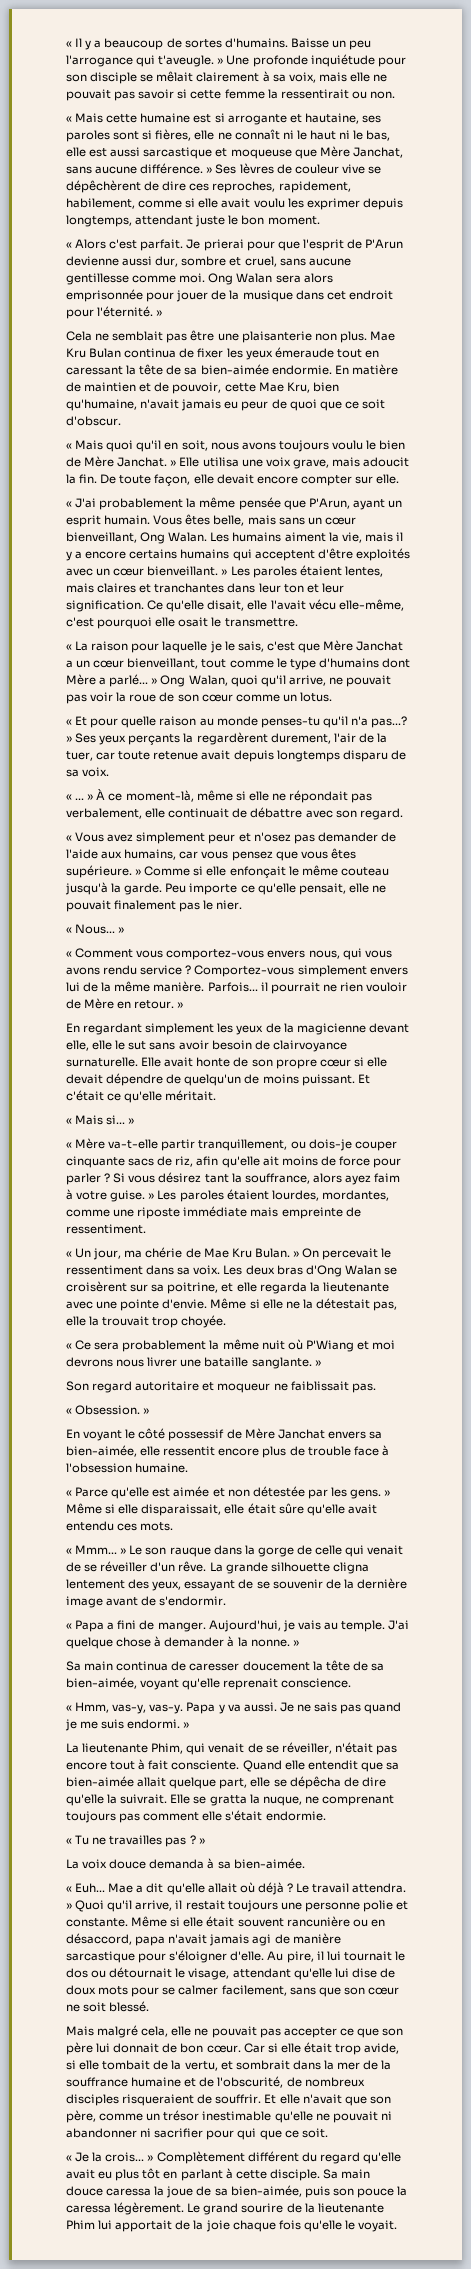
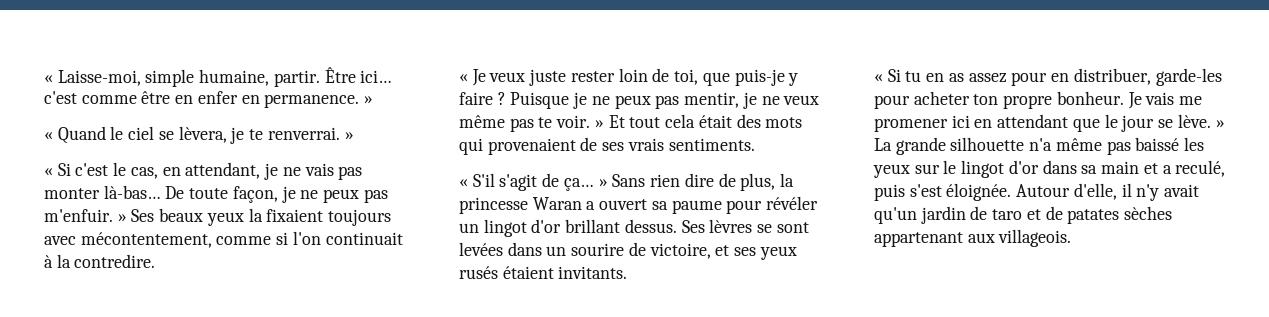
[66,38,372,50] [66,54,406,67] [66,71,388,84] [66,89,395,101] [66,113,381,125] [66,129,391,142] [66,146,403,159] [66,163,381,174] [66,180,351,193] [66,198,403,210] [66,215,320,227] [66,239,404,251] [66,256,351,267] [66,273,333,285] [66,289,393,302] [66,306,163,319] [66,330,395,343] [66,347,379,360] [66,364,398,375] [66,382,339,394] [66,399,385,411] [66,416,121,426] [66,440,406,452] [66,456,410,469] [66,474,400,486] [66,497,402,510] [66,514,356,527] [66,532,403,544] [66,548,410,561] [66,565,383,578] [66,583,344,593] [66,599,404,612] [66,617,298,629] [66,640,404,653] [66,658,410,670] [66,674,392,687] [66,692,332,704] [66,716,408,728] [66,732,387,745] [66,750,406,762] [66,767,110,777] [66,789,373,803] [66,807,403,820] [66,832,396,844] [66,848,356,861] [66,865,389,878] [65,882,386,895] [66,900,243,912] [66,924,125,934] [66,948,392,960] [66,965,408,977] [66,981,408,994] [66,998,184,1009] [66,1023,409,1035] [66,1040,347,1052] [66,1057,387,1069] [66,1073,370,1086] [66,1090,217,1103] [66,1115,135,1125] [66,1138,397,1151] [66,1156,402,1168] [66,1172,401,1185] [66,1189,389,1202] [66,1206,361,1219] [66,1224,146,1234] [66,1247,392,1260] [66,1265,397,1277] [66,1281,389,1294] [66,1298,398,1311] [66,1315,227,1328] [66,1339,396,1352] [66,1357,321,1369] [66,1381,376,1393] [66,1405,150,1415] [66,1428,382,1441] [66,1445,389,1458] [66,1463,189,1473] [66,1486,391,1499] [66,1503,377,1516] [66,1521,174,1531] [66,1545,404,1557] [66,1561,369,1574] [66,1578,407,1591] [66,1596,227,1608] [66,1620,410,1632] [66,1636,299,1649] [66,1660,384,1671] [66,1677,352,1690] [66,1702,402,1714] [65,1719,190,1731] [66,1742,397,1755] [66,1759,399,1772] [66,1776,386,1789] [66,1794,394,1806] [66,1810,326,1823] [66,1835,205,1847] [66,1858,305,1869] [66,1882,407,1895] [66,1900,409,1912] [66,1916,385,1927] [66,1933,341,1946] [66,1950,405,1963] [66,1967,395,1980] [66,1985,399,1997] [66,2001,150,2012] [66,2025,404,2038] [66,2042,400,2055] [66,2060,392,2071] [66,2076,365,2088] [66,2094,391,2106] [66,2110,392,2123] [66,2128,328,2140] [66,2151,401,2164] [66,2168,371,2181] [66,2185,408,2198] [66,2202,384,2215] [66,2220,398,2232] « Il y a beaucoup de sortes d'humains. Baisse un peu l'arrogance qui t'aveugle. » Une profonde inquiétude pour son disciple se mêlait clairement à sa voix, mais elle ne pouvait pas savoir si cette femme la ressentirait ou non. // « Mais cette humaine est si arrogante et hautaine, ses paroles sont si fières, elle ne connaît ni le haut ni le bas, elle est aussi sarcastique et moqueuse que Mère Janchat, sans aucune différence. » Ses lèvres de couleur vive se dépêchèrent de dire ces reproches, rapidement, habilement, comme si elle avait voulu les exprimer depuis longtemps, attendant juste le bon moment. // « Alors c'est parfait. Je prierai pour que l'esprit de P'Arun devienne aussi dur, sombre et cruel, sans aucune gentillesse comme moi. Ong Walan sera alors emprisonnée pour jouer de la musique dans cet endroit pour l'éternité. » // Cela ne semblait pas être une plaisanterie non plus. Mae Kru Bulan continua de fixer les yeux émeraude tout en caressant la tête de sa bien-aimée endormie. En matière de maintien et de pouvoir, cette Mae Kru, bien qu'humaine, n'avait jamais eu peur de quoi que ce soit d'obscur. // « Mais quoi qu'il en soit, nous avons toujours voulu le bien de Mère Janchat. » Elle utilisa une voix grave, mais adoucit la fin. De toute façon, elle devait encore compter sur elle. // « J'ai probablement la même pensée que P'Arun, ayant un esprit humain. Vous êtes belle, mais sans un cœur bienveillant, Ong Walan. Les humains aiment la vie, mais il y a encore certains humains qui acceptent d'être exploités avec un cœur bienveillant. » Les paroles étaient lentes, mais claires et tranchantes dans leur ton et leur signification. Ce qu'elle disait, elle l'avait vécu elle-même, c'est pourquoi elle osait le transmettre. // « La raison pour laquelle je le sais, c'est que Mère Janchat a un cœur bienveillant, tout comme le type d'humains dont Mère a parlé... » Ong Walan, quoi qu'il arrive, ne pouvait pas voir la roue de son cœur comme un lotus. // « Et pour quelle raison au monde penses-tu qu'il n'a pas...? » Ses yeux perçants la regardèrent durement, l'air de la tuer, car toute retenue avait depuis longtemps disparu de sa voix. // « ... » À ce moment-là, même si elle ne répondait pas verbalement, elle continuait de débattre avec son regard. // « Vous avez simplement peur et n'osez pas demander de l'aide aux humains, car vous pensez que vous êtes supérieure. » Comme si elle enfonçait le même couteau jusqu'à la garde. Peu importe ce qu'elle pensait, elle ne pouvait finalement pas le nier. // « Nous... » // « Comment vous comportez-vous envers nous, qui vous avons rendu service ? Comportez-vous simplement envers lui de la même manière. Parfois... il pourrait ne rien vouloir de Mère en retour. » // En regardant simplement les yeux de la magicienne devant elle, elle le sut sans avoir besoin de clairvoyance surnaturelle. Elle avait honte de son propre cœur si elle devait dépendre de quelqu'un de moins puissant. Et c'était ce qu'elle méritait. // « Mais si... » // « Mère va-t-elle partir tranquillement, ou dois-je couper cinquante sacs de riz, afin qu'elle ait moins de force pour parler ? Si vous désirez tant la souffrance, alors ayez faim à votre guise. » Les paroles étaient lourdes, mordantes, comme une riposte immédiate mais empreinte de ressentiment. // « Un jour, ma chérie de Mae Kru Bulan. » On percevait le ressentiment dans sa voix. Les deux bras d'Ong Walan se croisèrent sur sa poitrine, et elle regarda la lieutenante avec une pointe d'envie. Même si elle ne la détestait pas, elle la trouvait trop choyée. // « Ce sera probablement la même nuit où P'Wiang et moi devrons nous livrer une bataille sanglante. » // Son regard autoritaire et moqueur ne faiblissait pas. // « Obsession. » // En voyant le côté possessif de Mère Janchat envers sa bien-aimée, elle ressentit encore plus de trouble face à l'obsession humaine. // « Parce qu'elle est aimée et non détestée par les gens. » Même si elle disparaissait, elle était sûre qu'elle avait entendu ces mots. // « Mmm... » Le son rauque dans la gorge de celle qui venait de se réveiller d'un rêve. La grande silhouette cligna lentement des yeux, essayant de se souvenir de la dernière image avant de s'endormir. // « Papa a fini de manger. Aujourd'hui, je vais au temple. J'ai quelque chose à demander à la nonne. » // Sa main continua de caresser doucement la tête de sa bien-aimée, voyant qu'elle reprenait conscience. // « Hmm, vas-y, vas-y. Papa y va aussi. Je ne sais pas quand je me suis endormi. » // La lieutenante Phim, qui venait de se réveiller, n'était pas encore tout à fait consciente. Quand elle entendit que sa bien-aimée allait quelque part, elle se dépêcha de dire qu'elle la suivrait. Elle se gratta la nuque, ne comprenant toujours pas comment elle s'était endormie. // « Tu ne travailles pas ? » // La voix douce demanda à sa bien-aimée. // « Euh... Mae a dit qu'elle allait où déjà ? Le travail attendra. » Quoi qu'il arrive, il restait toujours une personne polie et constante. Même si elle était souvent rancunière ou en désaccord, papa n'avait jamais agi de manière sarcastique pour s'éloigner d'elle. Au pire, il lui tournait le dos ou détournait le visage, attendant qu'elle lui dise de doux mots pour se calmer facilement, sans que son cœur ne soit blessé. // Mais malgré cela, elle ne pouvait pas accepter ce que son père lui donnait de bon cœur. Car si elle était trop avide, si elle tombait de la vertu, et sombrait dans la mer de la souffrance humaine et de l'obscurité, de nombreux disciples risqueraient de souffrir. Et elle n'avait que son père, comme un trésor inestimable qu'elle ne pouvait ni abandonner ni sacrifier pour qui que ce soit. // « Je la crois... » Complètement différent du regard qu'elle avait eu plus tôt en parlant à cette disciple. Sa main douce caressa la joue de sa bien-aimée, puis son pouce la caressa légèrement. Le grand sourire de la lieutenante Phim lui apportait de la joie chaque fois qu'elle le voyait. -> [44,67,393,87] [44,91,374,108] [44,126,354,144] [44,162,363,180] [44,185,388,203] [44,208,392,226] [44,231,403,248] [44,254,156,268] [459,68,799,86] [459,92,820,109] [459,114,803,132] [459,137,755,155] [459,173,794,191] [459,196,819,214] [459,219,809,237] [459,242,797,260] [459,266,628,279] [874,68,1222,86] [874,91,1203,109] [874,114,1225,132] [874,137,1205,155] [873,160,1226,178] [874,183,1200,201] [874,206,1173,224] [874,229,1072,247] « Laisse-moi, simple humaine, partir. Être ici… c'est comme être en enfer en permanence. » // « Quand le ciel se lèvera, je te renverrai. » // « Si c'est le cas, en attendant, je ne vais pas monter là-bas… De toute façon, je ne peux pas m'enfuir. » Ses beaux yeux la fixaient toujours avec mécontentement, comme si l'on continuait à la contredire. // « Je veux juste rester loin de toi, que puis-je y faire ? Puisque je ne peux pas mentir, je ne veux même pas te voir. » Et tout cela était des mots qui provenaient de ses vrais sentiments. // « S'il s'agit de ça… » Sans rien dire de plus, la princesse Waran a ouvert sa paume pour révéler un lingot d'or brillant dessus. Ses lèvres se sont levées dans un sourire de victoire, et ses yeux rusés étaient invitants. // « Si tu en as assez pour en distribuer, garde-les pour acheter ton propre bonheur. Je vais me promener ici en attendant que le jour se lève. » La grande silhouette n'a même pas baissé les yeux sur le lingot d'or dans sa main et a reculé, puis s'est éloignée. Autour d'elle, il n'y avait qu'un jardin de taro et de patates sèches appartenant aux villageois.

